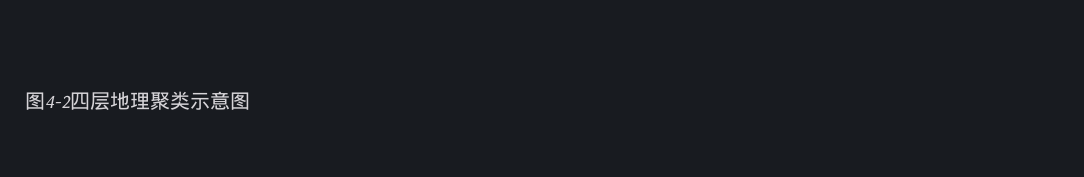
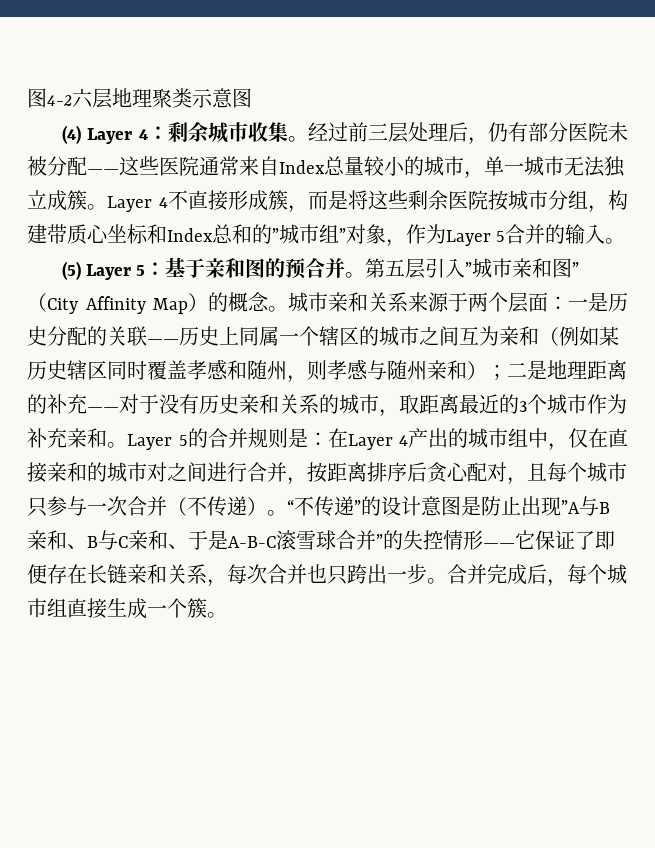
[70,92,90,110] 四 -> [72,88,93,108] 六
(250, 101) none -> [61,122,628,145] [27,156,625,179] [27,190,628,213] [27,224,626,247] [61,257,580,280] [27,292,628,314] [27,326,619,346] [27,359,627,383] [27,394,627,417] [27,428,628,451] [27,462,627,485] [27,496,610,517] [27,530,615,550] [27,564,627,587] [27,598,227,619] // (4) Layer 4：剩余城市收集。经过前三层处理后，仍有部分医院未被分配——这些医院通常来自Index总量较小的城市，单一城市无法独立成簇。Layer 4不直接形成簇，而是将这些剩余医院按城市分组，构建带质心坐标和Index总和的”城市组”对象，作为Layer 5合并的输入。 // (5) Layer 5：基于亲和图的预合并。第五层引入”城市亲和图”（City Affinity Map）的概念。城市亲和关系来源于两个层面：一是历史分配的关联——历史上同属一个辖区的城市之间互为亲和（例如某历史辖区同时覆盖孝感和随州，则孝感与随州亲和）；二是地理距离的补充——对于没有历史亲和关系的城市，取距离最近的3个城市作为补充亲和。Layer 5的合并规则是：在Layer 4产出的城市组中，仅在直接亲和的城市对之间进行合并，按距离排序后贪心配对，且每个城市只参与一次合并（不传递）。“不传递”的设计意图是防止出现”A与B亲和、B与C亲和、于是A-B-C滚雪球合并”的失控情形——它保证了即便存在长链亲和关系，每次合并也只跨出一步。合并完成后，每个城市组直接生成一个簇。

